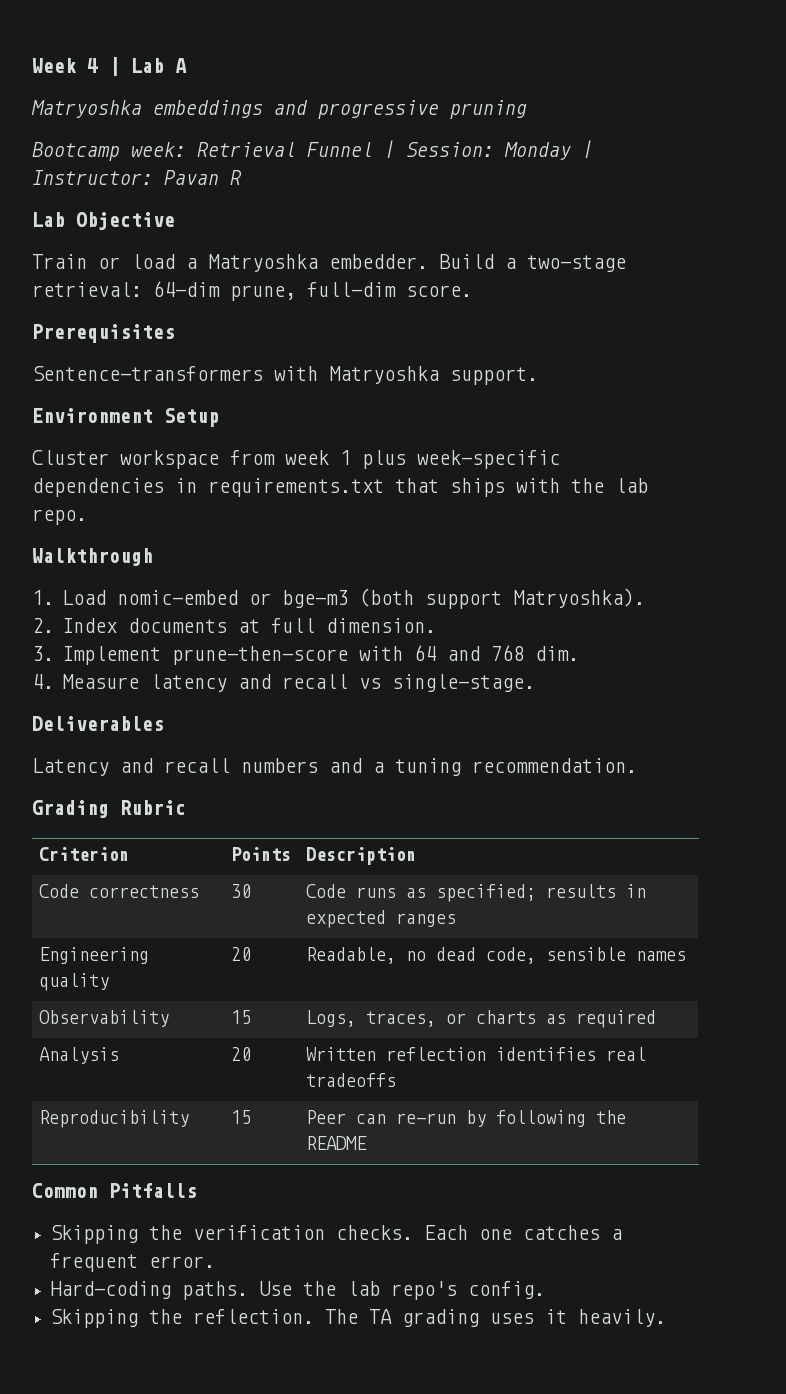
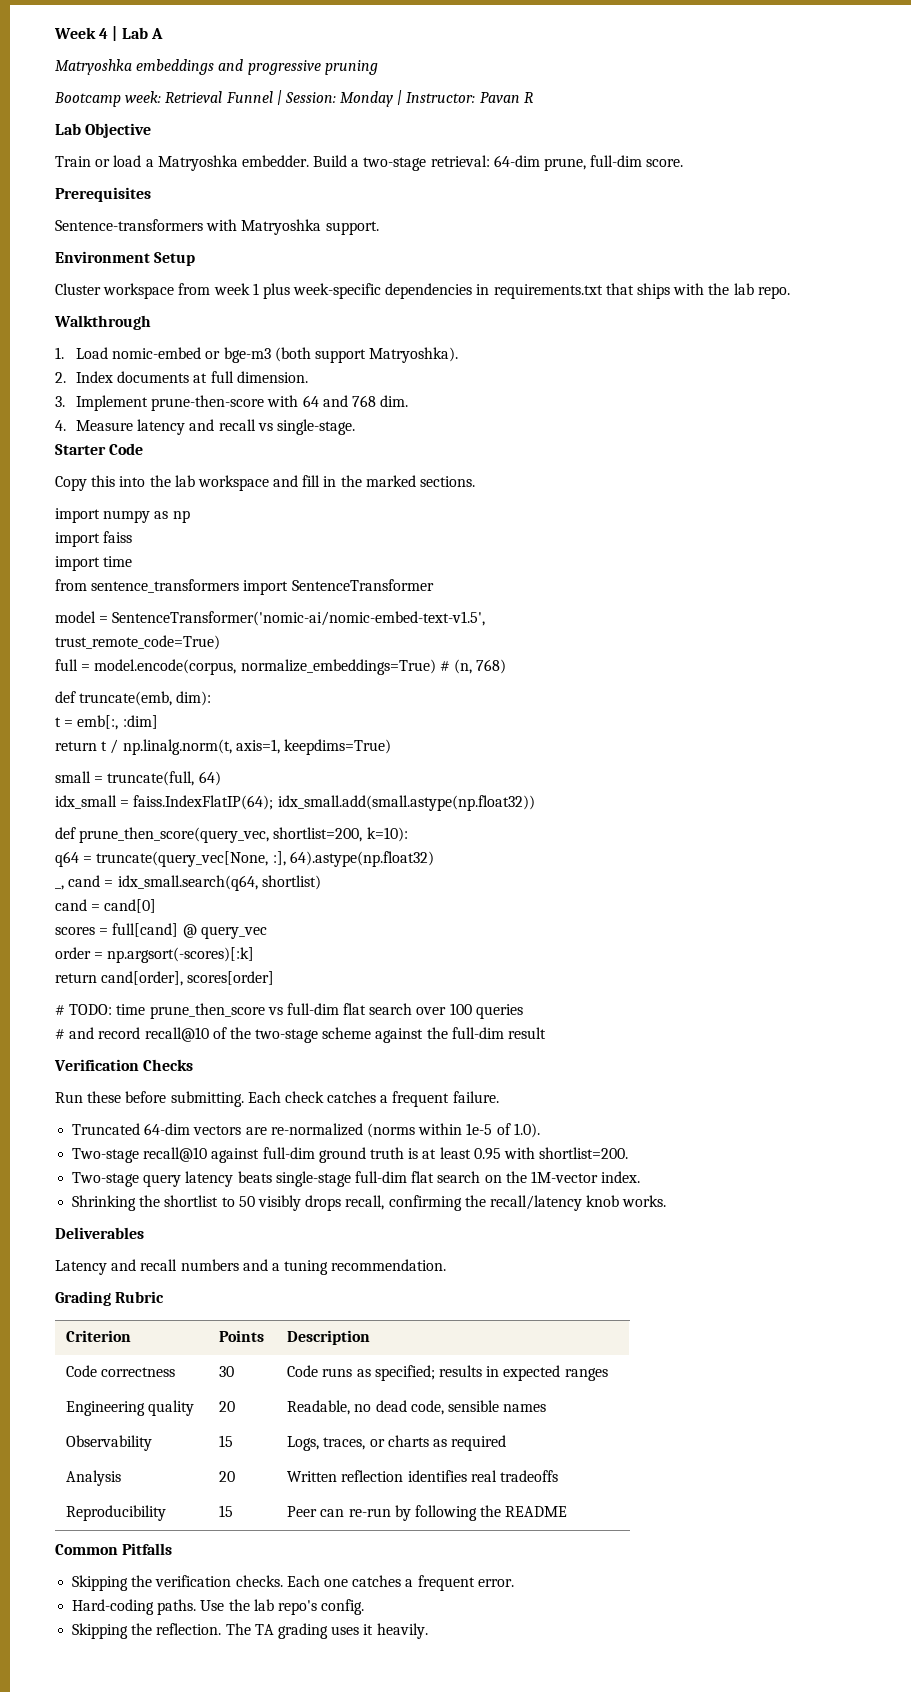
(536, 683) none -> [55,443,144,455] [55,475,476,491] [55,508,190,523] [55,531,133,547] [55,556,133,571] [55,579,434,595] [55,611,486,626] [55,635,220,650] [55,659,507,675] [55,691,212,706] [55,715,158,730] [55,739,391,755] [55,771,221,786] [55,795,535,811] [55,827,408,843] [55,851,434,867] [55,875,321,891] [55,899,157,913] [55,923,267,939] [55,947,255,963] [55,971,275,986] [55,1003,523,1019] [55,1027,547,1043] [54,1059,194,1071] [55,1091,499,1107] [72,1123,540,1138] [72,1147,629,1163] [72,1171,641,1187] [72,1195,667,1211] // Starter Code // Copy this into the lab workspace and fill in the marked sections. // import numpy as np // import faiss // import time // from sentence_transformers import SentenceTransformer // model = SentenceTransformer('nomic-ai/nomic-embed-text-v1.5', // trust_remote_code=True) // full = model.encode(corpus, normalize_embeddings=True) # (n, 768) // def truncate(emb, dim): // t = emb[:, :dim] // return t / np.linalg.norm(t, axis=1, keepdims=True) // small = truncate(full, 64) // idx_small = faiss.IndexFlatIP(64); idx_small.add(small.astype(np.float32)) // def prune_then_score(query_vec, shortlist=200, k=10): // q64 = truncate(query_vec[None, :], 64).astype(np.float32) // _, cand = idx_small.search(q64, shortlist) // cand = cand[0] // scores = full[cand] @ query_vec // order = np.argsort(-scores)[:k] // return cand[order], scores[order] // # TODO: time prune_then_score vs full-dim flat search over 100 queries // # and record recall@10 of the two-stage scheme against the full-dim result // Verification Checks // Run these before submitting. Each check catches a frequent failure. // Truncated 64-dim vectors are re-normalized (norms within 1e-5 of 1.0). // Two-stage recall@10 against full-dim ground truth is at least 0.95 with shortlist=200. // Two-stage query latency beats single-stage full-dim flat search on the 1M-vector index. // Shrinking the shortlist to 50 visibly drops recall, confirming the recall/latency knob works.

